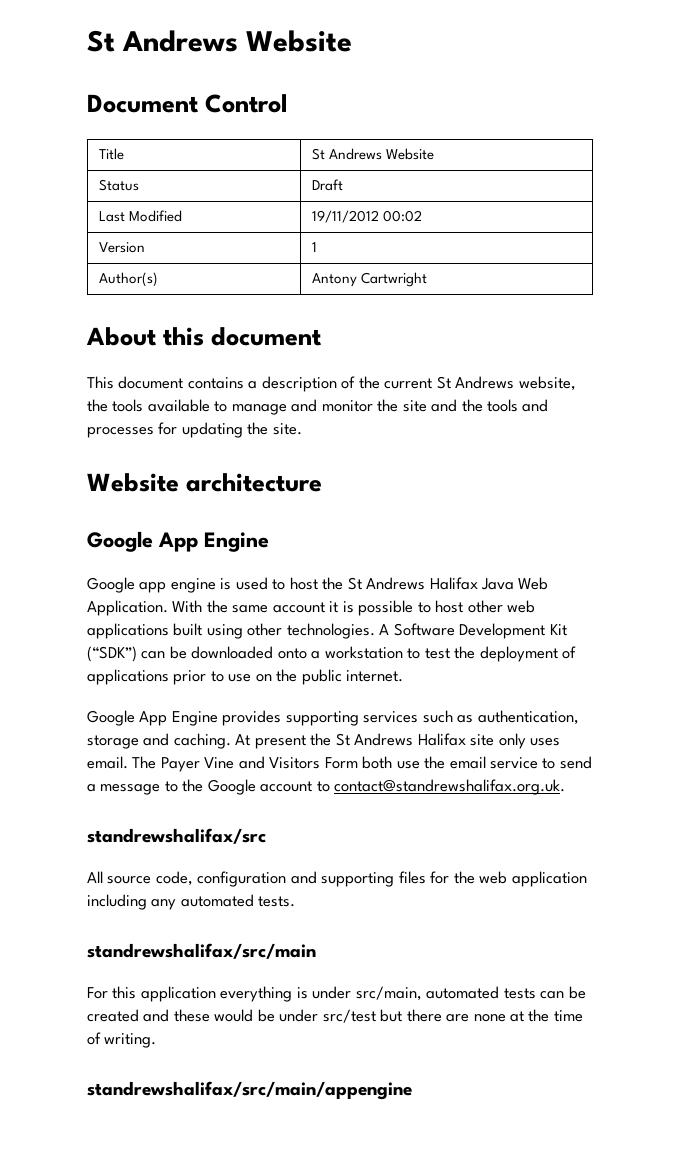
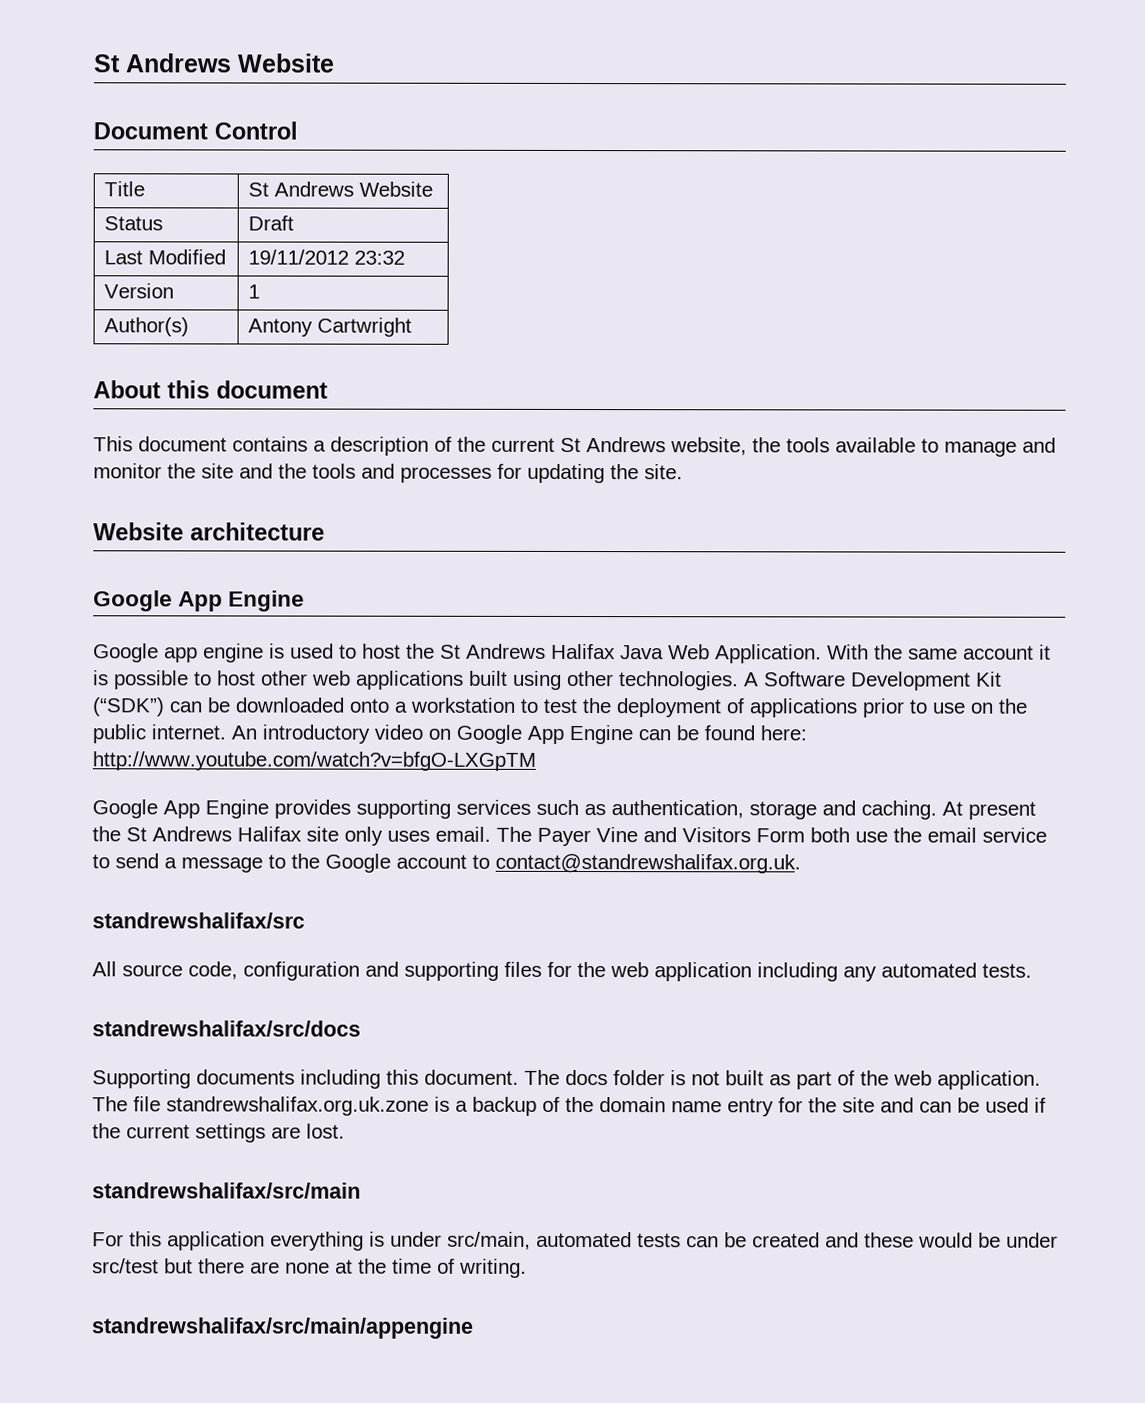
[383,210,423,222] 00:02 -> [353,250,405,265] 23:32
(404, 676) none -> [231,724,807,745] [92,751,536,771] An introductory video on Google App Engine can be found here: http://www.youtube.com/watch?v=bfgO-LXGpTM
(296, 901) none -> [92,1020,361,1037] [92,1069,1041,1090] [92,1096,1046,1117] [92,1123,345,1143] // standrewshalifax/src/docs // Supporting documents including this document. The docs folder is not built as part of the web application. The file standrewshalifax.org.uk.zone is a backup of the domain name entry for the site and can be used if the current settings are lost.

